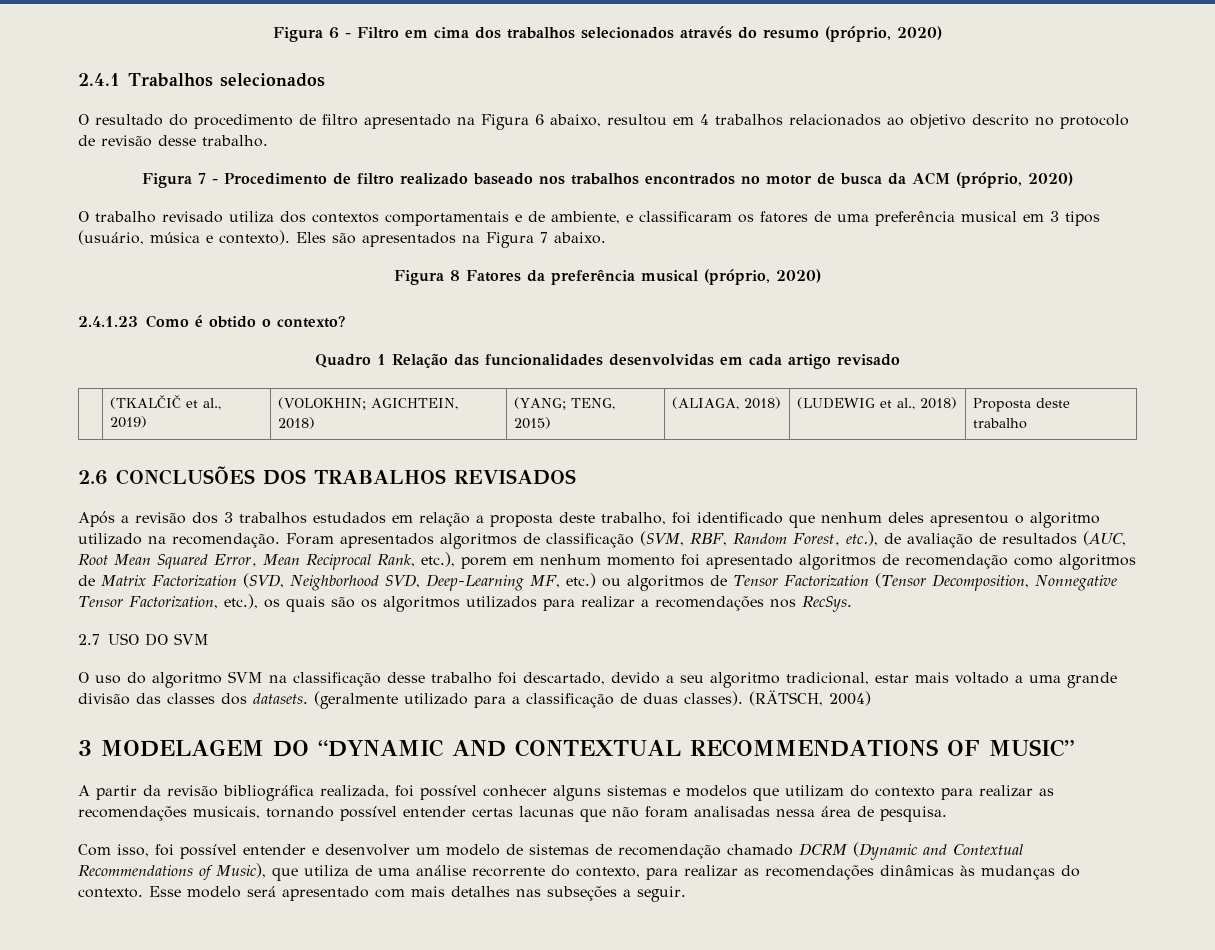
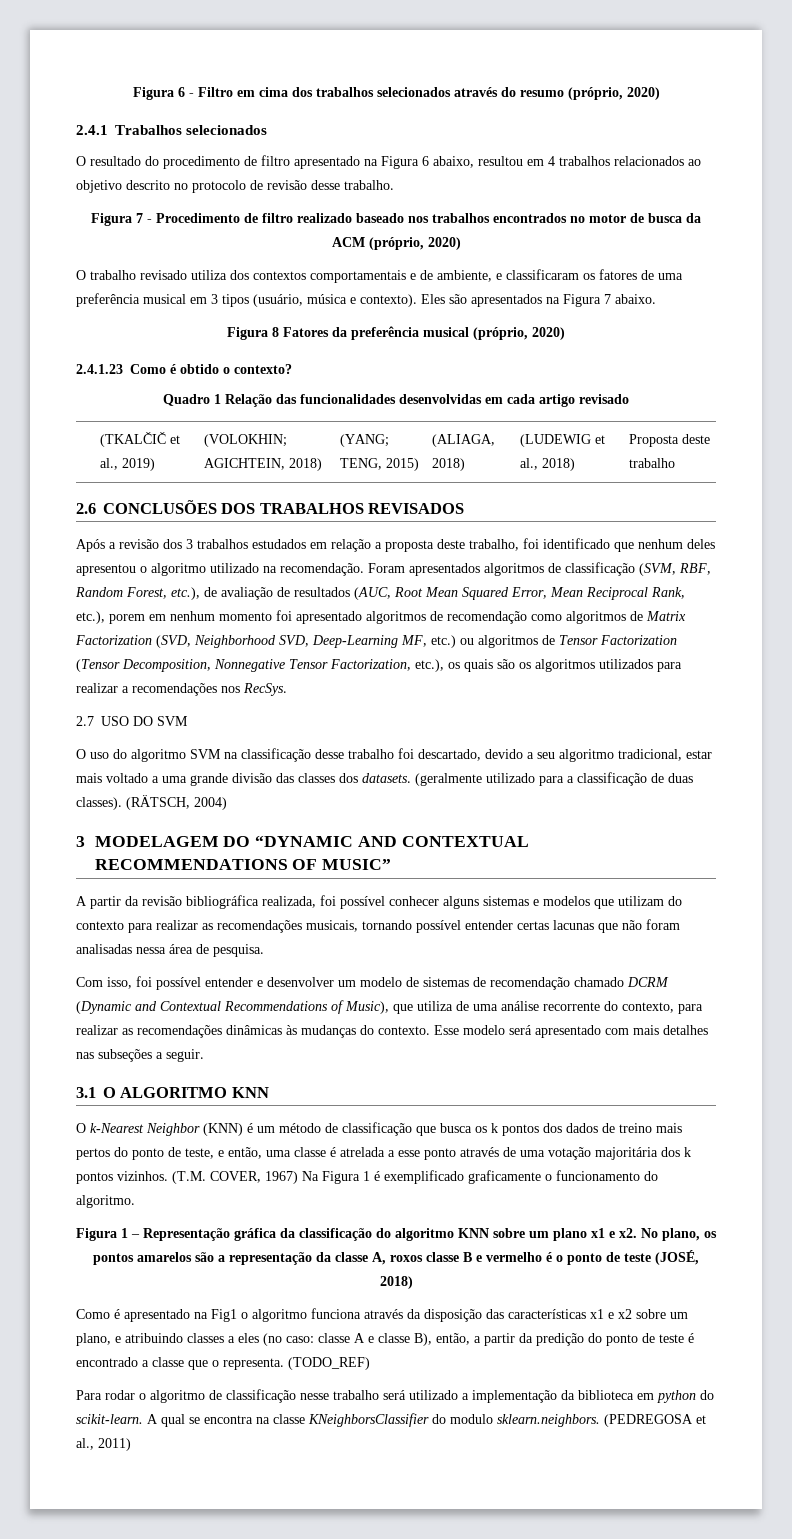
(686, 894) none -> [76,1087,269,1098] [76,1122,682,1136] [76,1147,691,1160] [76,1170,658,1184] [76,1195,135,1208] [76,1228,717,1241] [93,1250,699,1265] [379,1276,413,1289] [76,1308,688,1322] [76,1333,694,1346] [76,1357,370,1370] [76,1389,714,1403] [76,1413,706,1427] [76,1438,131,1451] // 3.1 O ALGORITMO KNN // O k-Nearest Neighbor (KNN) é um método de classificação que busca os k pontos dos dados de treino mais pertos do ponto de teste, e então, uma classe é atrelada a esse ponto através de uma votação majoritária dos k pontos vizinhos. (T.M. COVER, 1967) Na Figura 1 é exemplificado graficamente o funcionamento do algoritmo. // Figura 1 – Representação gráfica da classificação do algoritmo KNN sobre um plano x1 e x2. No plano, os pontos amarelos são a representação da classe A, roxos classe B e vermelho é o ponto de teste (JOSÉ, 2018) // Como é apresentado na Fig1 o algoritmo funciona através da disposição das características x1 e x2 sobre um plano, e atribuindo classes a eles (no caso: classe A e classe B), então, a partir da predição do ponto de teste é encontrado a classe que o representa. (TODO_REF) // Para rodar o algoritmo de classificação nesse trabalho será utilizado a implementação da biblioteca em python do scikit-learn. A qual se encontra na classe KNeighborsClassifier do modulo sklearn.neighbors. (PEDREGOSA et al., 2011)

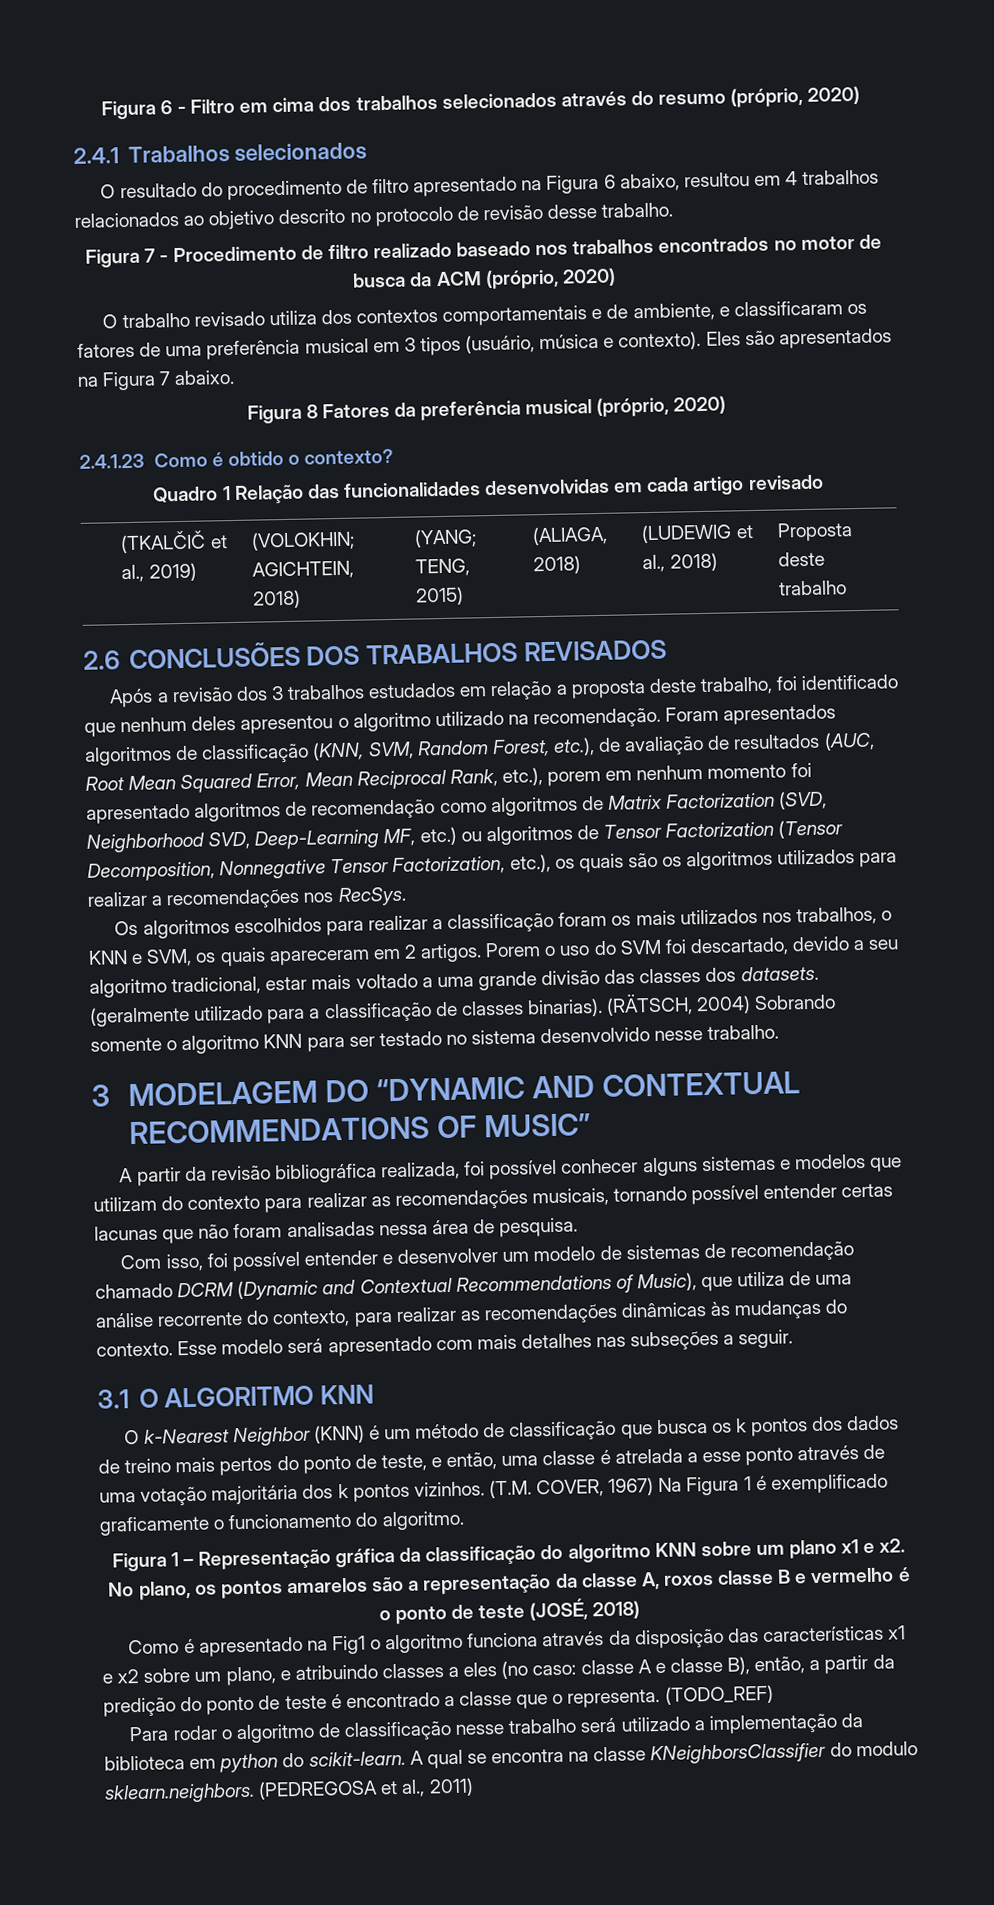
[639,563,711,576] (SVM, RBF, -> [312,741,414,761] (KNN, SVM,
[76,716,188,726] [76,748,394,762] 2.7 USO DO SVM // O uso do algoritmo SVM na classificação desse trabalho -> [114,906,893,939] [88,939,662,967] Os algoritmos escolhidos para realizar a classificação foram os mais utilizados nos trabalhos, o KNN e SVM, os quais apareceram em 2 artigos. Porem o uso do SVM
[668,773,693,783] [76,797,122,810] duas classes). -> [460,997,603,1018] classes binarias).
(227, 803) none -> [754,994,837,1011] [90,1024,780,1055] Sobrando somente o algoritmo KNN para ser testado no sistema desenvolvido nesse trabalho.

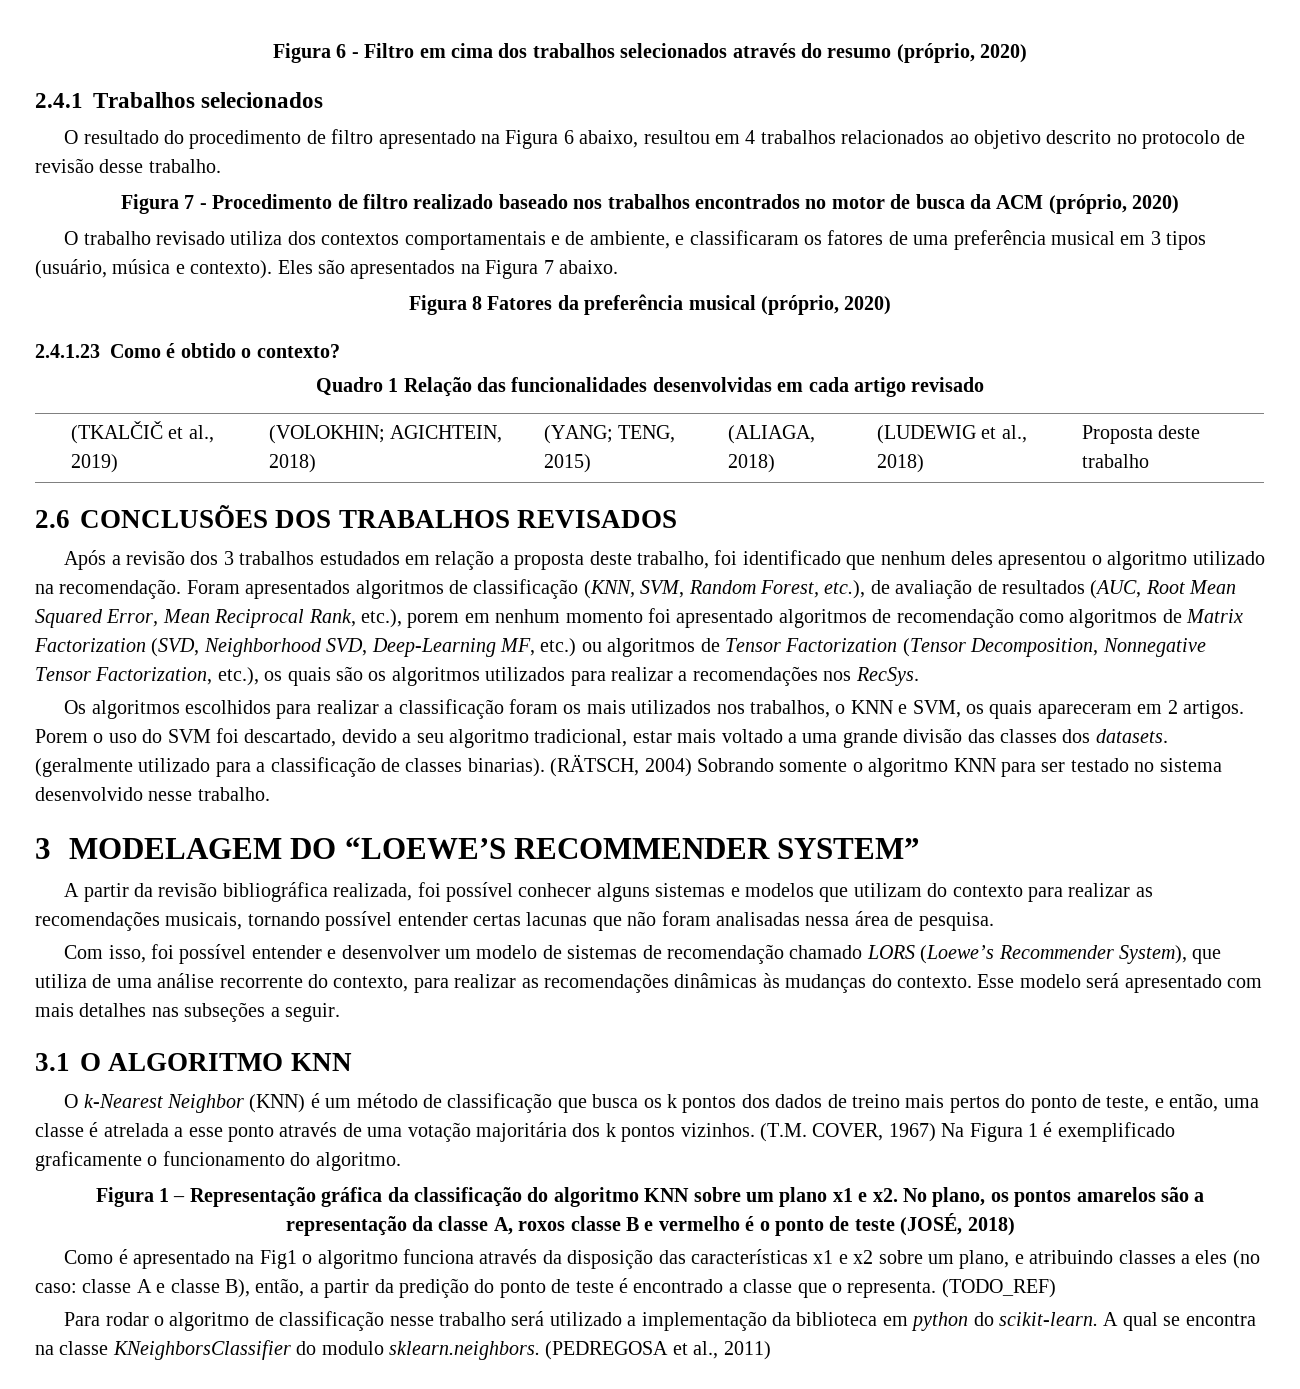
[375,1071,800,1102] [128,1113,591,1145] “DYNAMIC AND CONTEXTUAL RECOMMENDATIONS OF MUSIC” -> [344,837,921,859] “LOEWE’S RECOMMENDER SYSTEM”
[177,1272,697,1301] DCRM (Dynamic and Contextual Recommendations of Music), -> [866,945,1187,964] LORS (Loewe’s Recommender System),

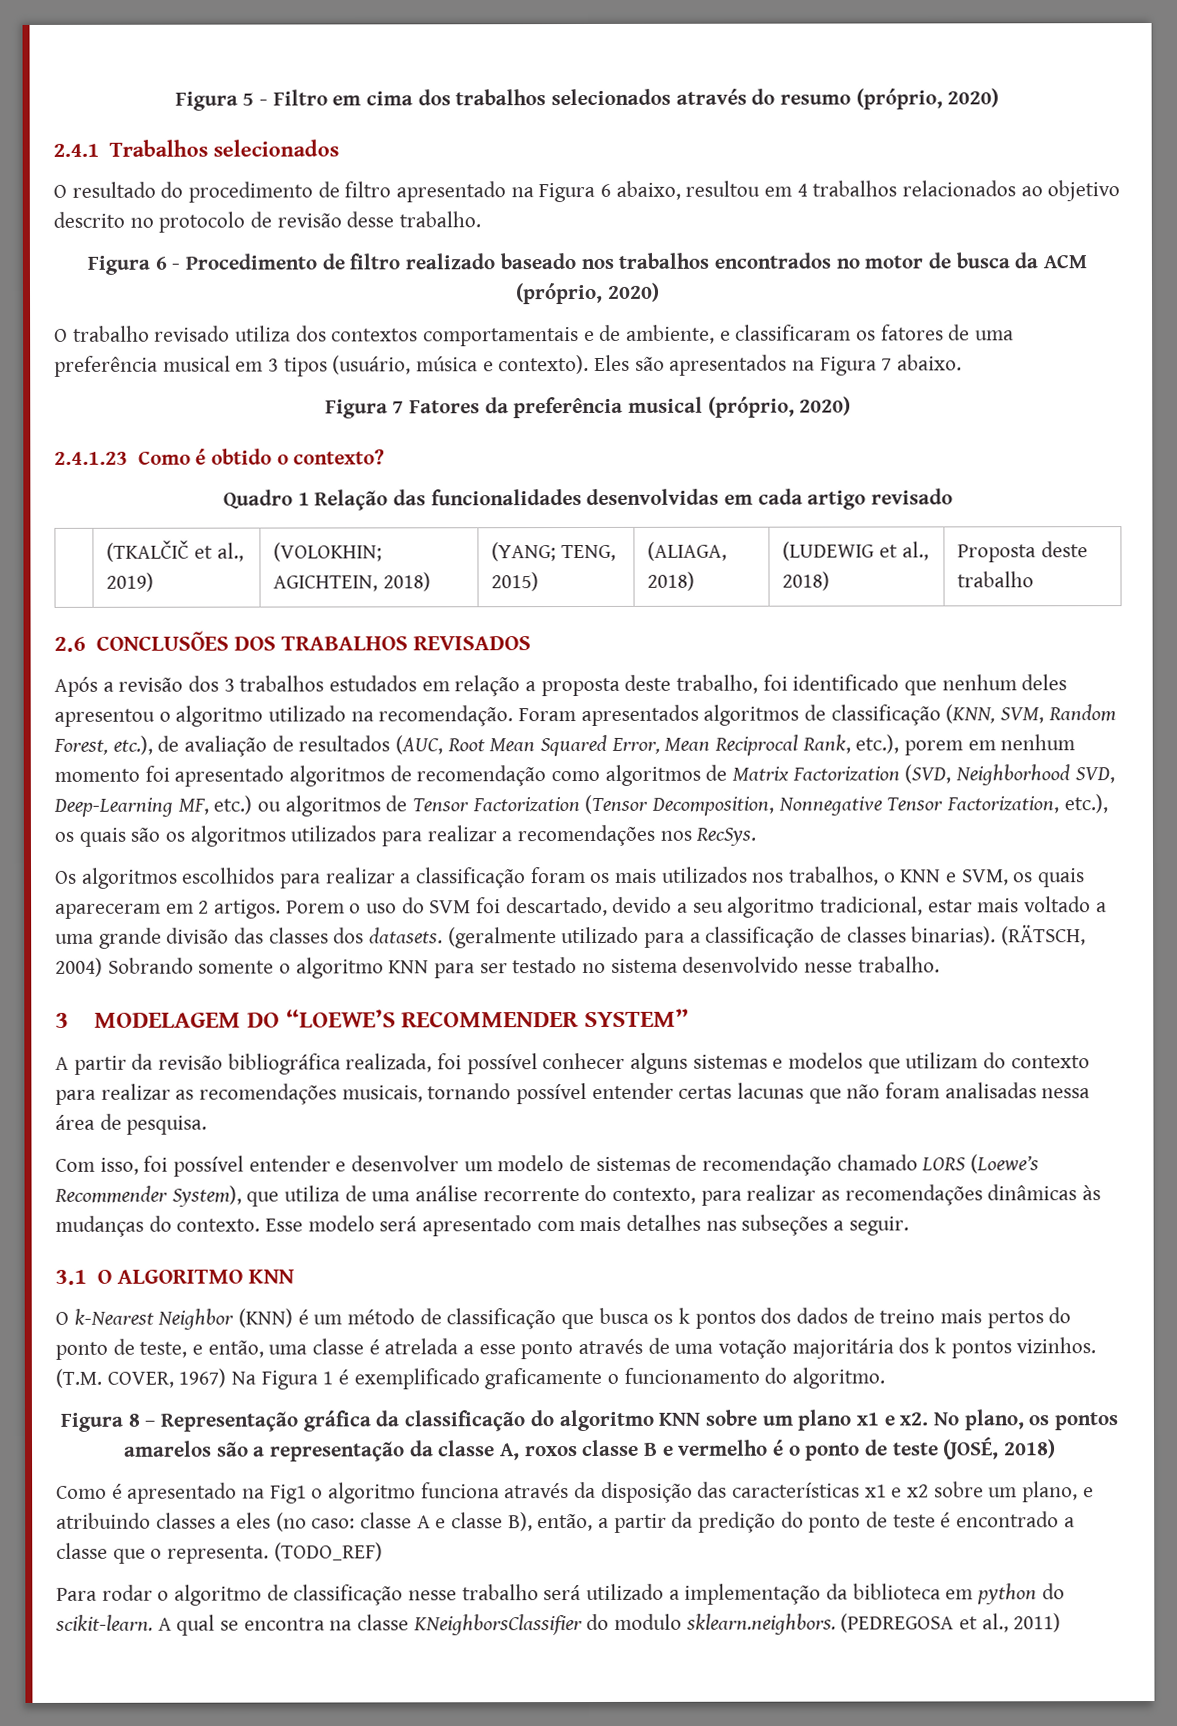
[272,43,347,63] Figura 6 -> [174,91,255,111] Figura 5
[184,195,195,209] 7 -> [154,256,167,270] 6
[472,296,482,310] 8 -> [392,401,405,414] 7
[159,1188,170,1202] 1 -> [127,1413,140,1427] 8

